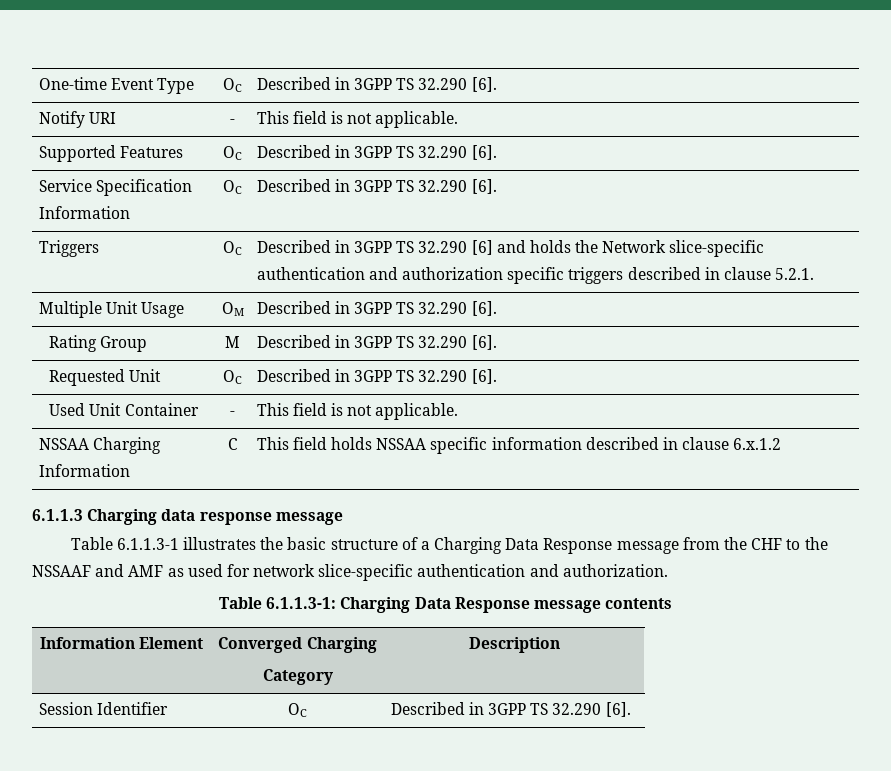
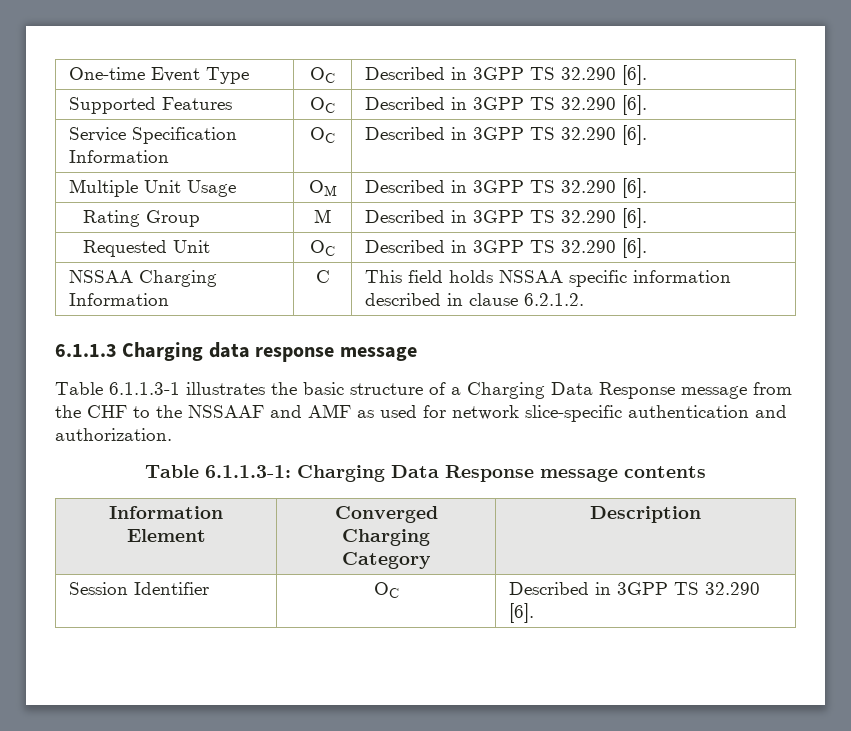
[38,111,116,128] [230,119,235,124] [256,111,459,128] // Notify URI | - | This field is not applicable. -> (648, 75) none
[38,240,99,257] [223,241,242,255] [256,240,765,257] [256,267,815,284] // Triggers | OC | Described in 3GPP TS 32.290 [6] and holds the Network slice-specific authentication and authorization specific triggers described in clause 5.2.1. -> (648, 135) none
[49,403,199,416] [230,411,235,416] [256,403,459,420] // Used Unit Container | - | This field is not applicable. -> (648, 248) none
[733,438,782,450] 6.x.1.2 -> [524,293,585,306] 6.2.1.2.

